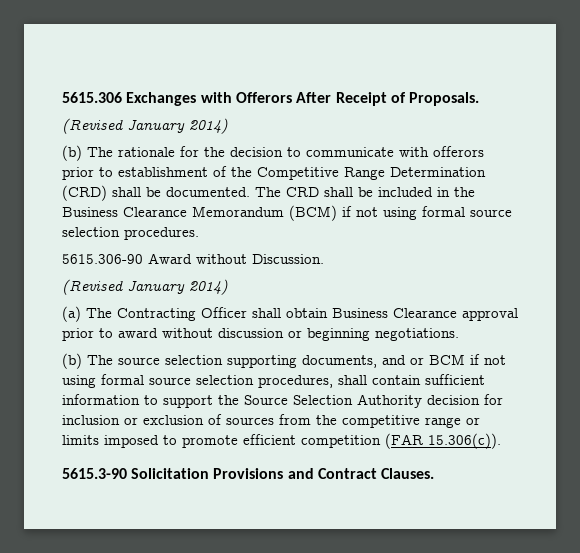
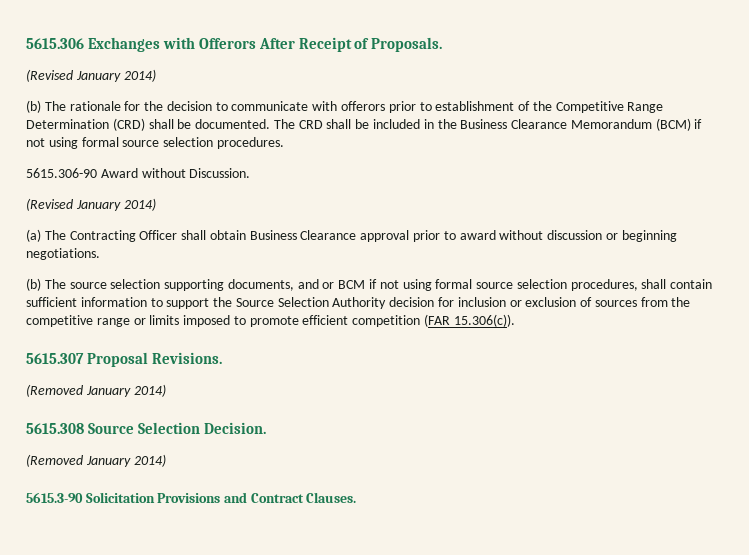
(501, 441) none -> [26,352,222,367] [26,384,166,397] [26,422,266,434] [26,454,166,467] // 5615.307 Proposal Revisions. // (Removed January 2014) // 5615.308 Source Selection Decision. // (Removed January 2014)

